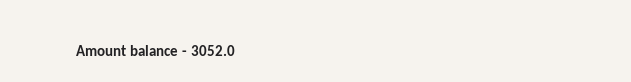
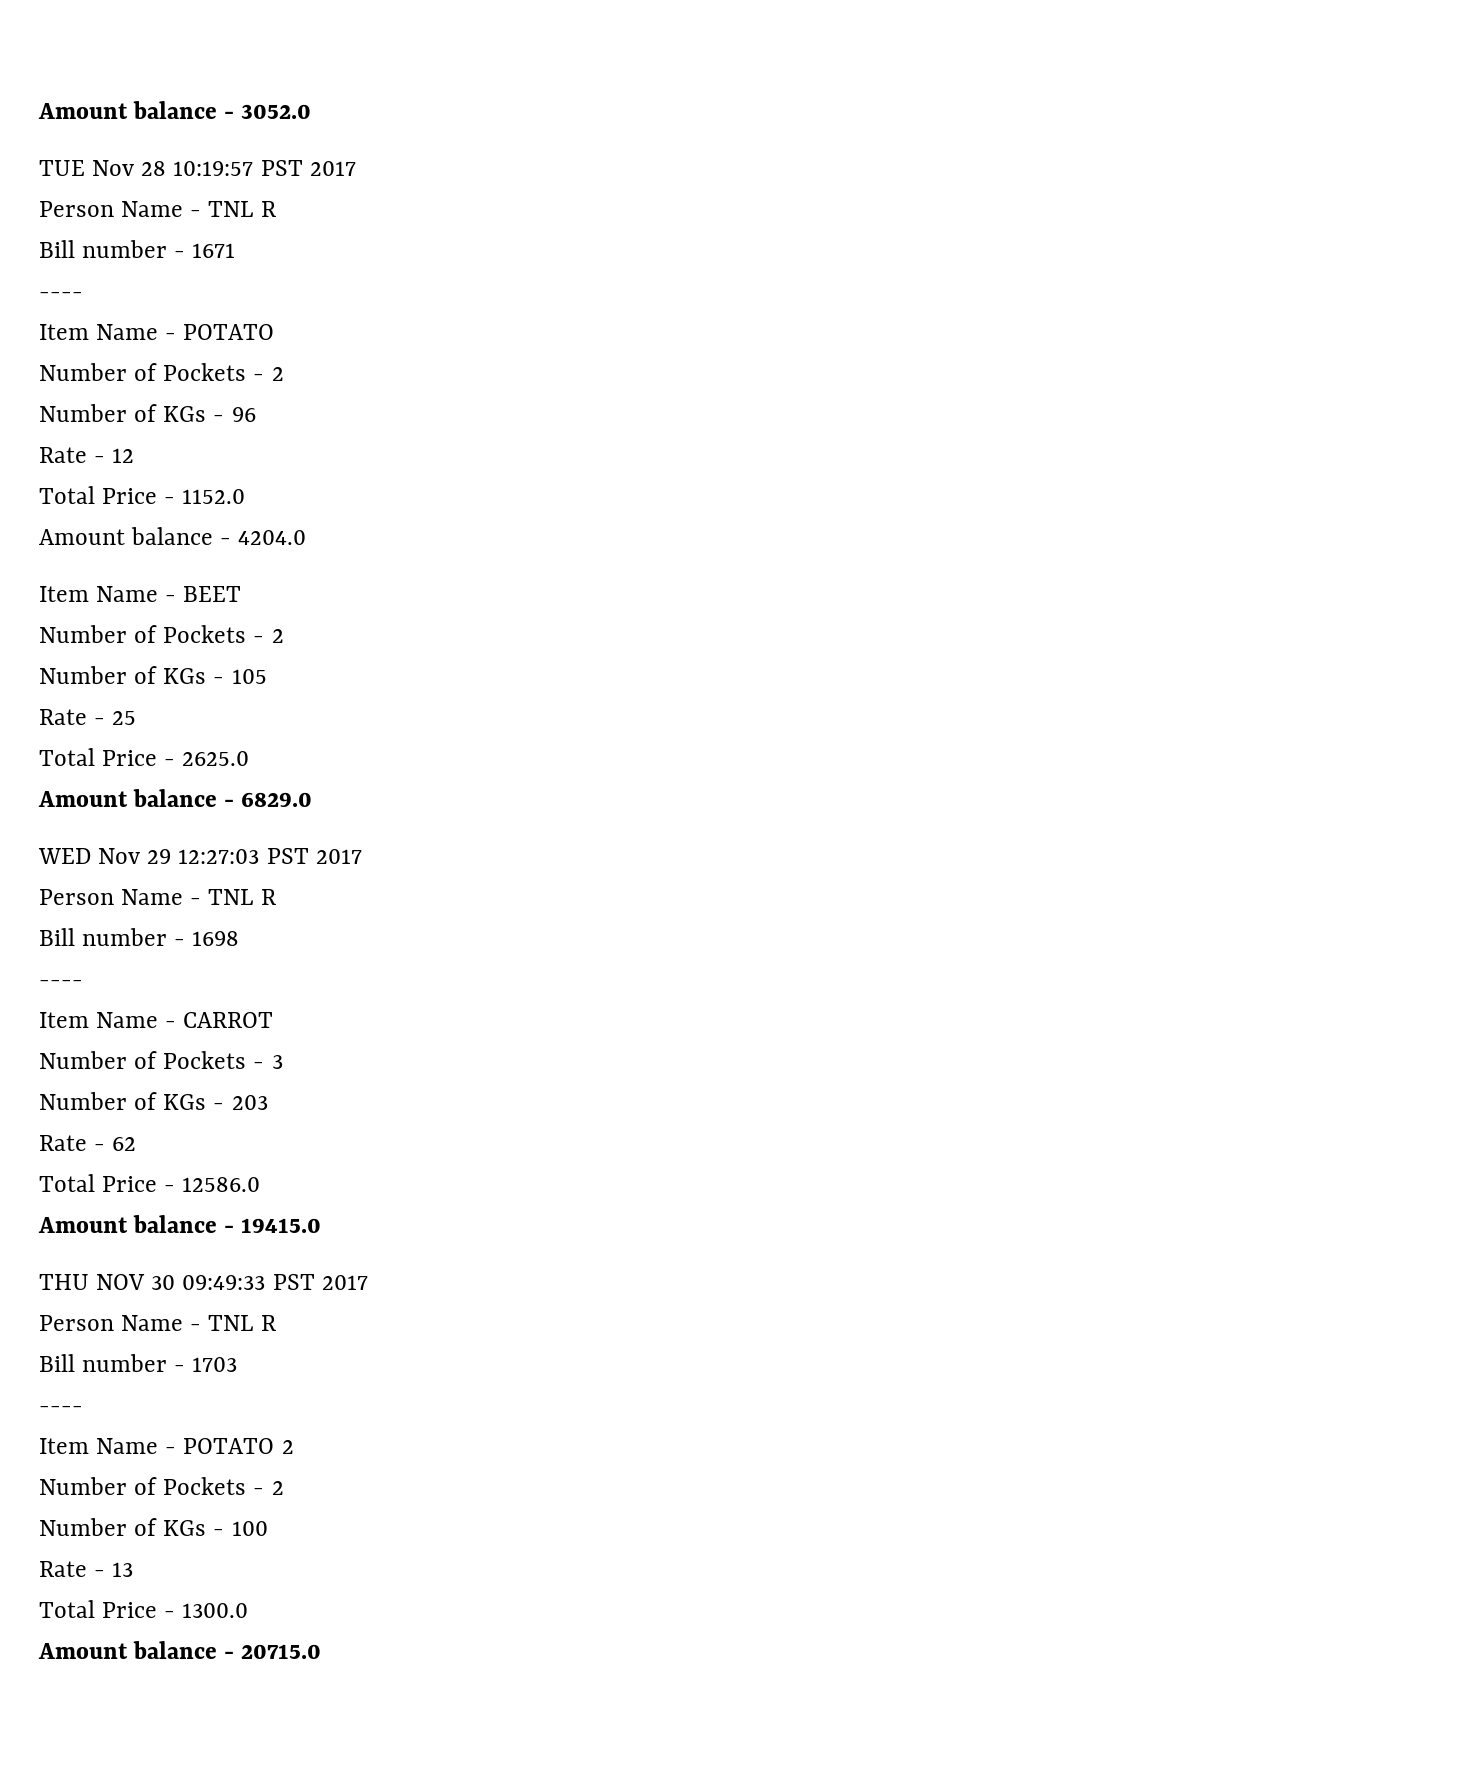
(235, 50) none -> [39,160,356,176] [39,201,276,217] [39,240,236,258] [39,292,83,299] [39,324,275,340] [39,363,284,381] [39,404,256,422] [39,447,135,463] [39,486,246,504] [39,527,307,545] [39,586,242,602] [39,625,284,643] [39,666,267,684] [39,709,137,725] [39,748,250,766] [38,789,313,807] [38,848,362,864] [39,889,276,905] [39,928,240,946] [39,980,83,987] [39,1012,274,1028] [39,1051,283,1069] [39,1092,268,1110] [39,1135,137,1151] [39,1174,261,1192] [38,1215,322,1233] [39,1274,368,1290] [39,1315,276,1331] [39,1354,238,1372] [39,1406,83,1413] [39,1438,294,1454] [39,1477,284,1495] [39,1518,268,1536] [39,1561,134,1577] [39,1600,249,1618] [38,1641,322,1659] // TUE Nov 28 10:19:57 PST 2017 // Person Name - TNL R // Bill number - 1671 // ---- // Item Name - POTATO // Number of Pockets - 2 // Number of KGs - 96 // Rate - 12 // Total Price - 1152.0 // Amount balance - 4204.0 // Item Name - BEET // Number of Pockets - 2 // Number of KGs - 105 // Rate - 25 // Total Price - 2625.0 // Amount balance - 6829.0 // WED Nov 29 12:27:03 PST 2017 // Person Name - TNL R // Bill number - 1698 // ---- // Item Name - CARROT // Number of Pockets - 3 // Number of KGs - 203 // Rate - 62 // Total Price - 12586.0 // Amount balance - 19415.0 // THU NOV 30 09:49:33 PST 2017 // Person Name - TNL R // Bill number - 1703 // ---- // Item Name - POTATO 2 // Number of Pockets - 2 // Number of KGs - 100 // Rate - 13 // Total Price - 1300.0 // Amount balance - 20715.0

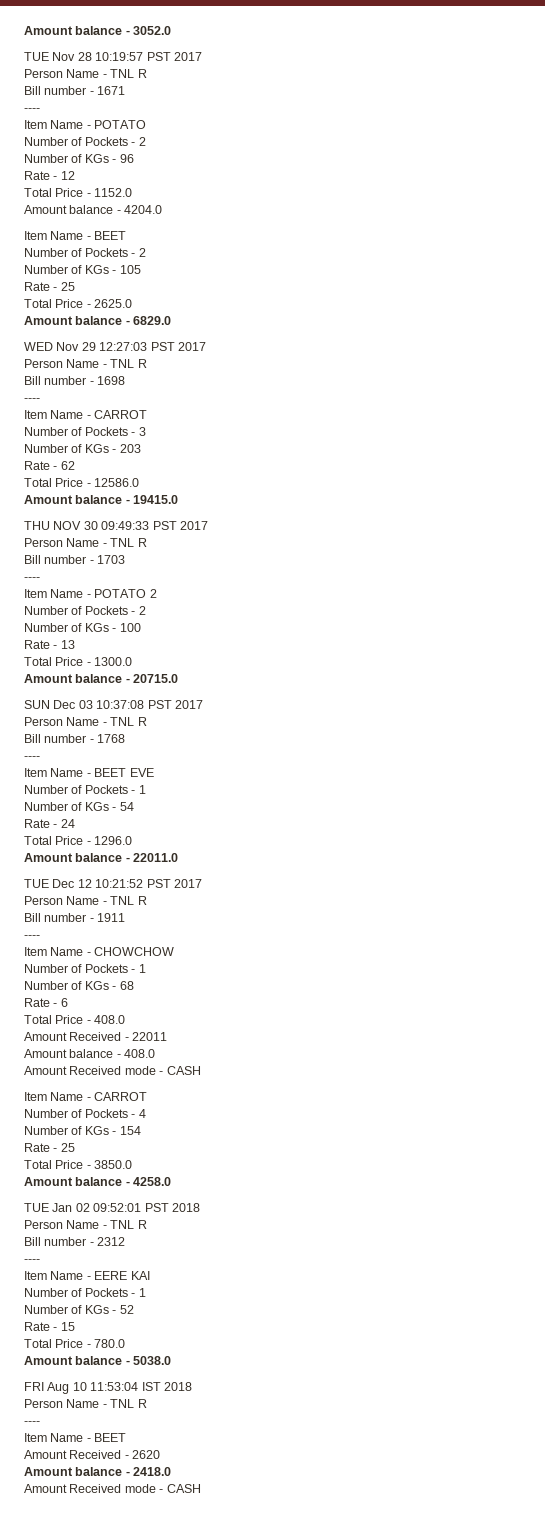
(322, 1651) none -> [24,700,203,709] [24,717,147,726] [24,734,126,743] [24,756,40,760] [24,768,154,777] [24,785,146,794] [24,802,134,811] [24,819,75,828] [24,836,133,845] [24,853,179,862] [24,879,202,888] [24,896,147,905] [24,913,126,922] [24,935,40,939] [24,947,175,956] [24,964,146,973] [24,981,134,990] [24,998,68,1007] [24,1015,126,1024] [24,1032,168,1041] [24,1049,156,1058] [24,1066,201,1075] [24,1092,148,1101] [24,1109,146,1118] [24,1126,141,1135] [24,1143,75,1152] [24,1160,133,1169] [24,1177,172,1186] [24,1203,200,1212] [24,1220,147,1229] [24,1237,126,1246] [24,1259,40,1263] [24,1271,150,1280] [24,1288,146,1297] [24,1305,134,1314] [24,1322,75,1331] [24,1339,126,1348] [24,1356,172,1365] [24,1382,192,1394] [24,1399,147,1408] [24,1421,40,1425] [24,1433,127,1442] [24,1450,161,1459] [24,1467,172,1476] [24,1484,201,1493] // SUN Dec 03 10:37:08 PST 2017 // Person Name - TNL R // Bill number - 1768 // ---- // Item Name - BEET EVE // Number of Pockets - 1 // Number of KGs - 54 // Rate - 24 // Total Price - 1296.0 // Amount balance - 22011.0 // TUE Dec 12 10:21:52 PST 2017 // Person Name - TNL R // Bill number - 1911 // ---- // Item Name - CHOWCHOW // Number of Pockets - 1 // Number of KGs - 68 // Rate - 6 // Total Price - 408.0 // Amount Received - 22011 // Amount balance - 408.0 // Amount Received mode - CASH // Item Name - CARROT // Number of Pockets - 4 // Number of KGs - 154 // Rate - 25 // Total Price - 3850.0 // Amount balance - 4258.0 // TUE Jan 02 09:52:01 PST 2018 // Person Name - TNL R // Bill number - 2312 // ---- // Item Name - EERE KAI // Number of Pockets - 1 // Number of KGs - 52 // Rate - 15 // Total Price - 780.0 // Amount balance - 5038.0 // FRI Aug 10 11:53:04 IST 2018 // Person Name - TNL R // ---- // Item Name - BEET // Amount Received - 2620 // Amount balance - 2418.0 // Amount Received mode - CASH

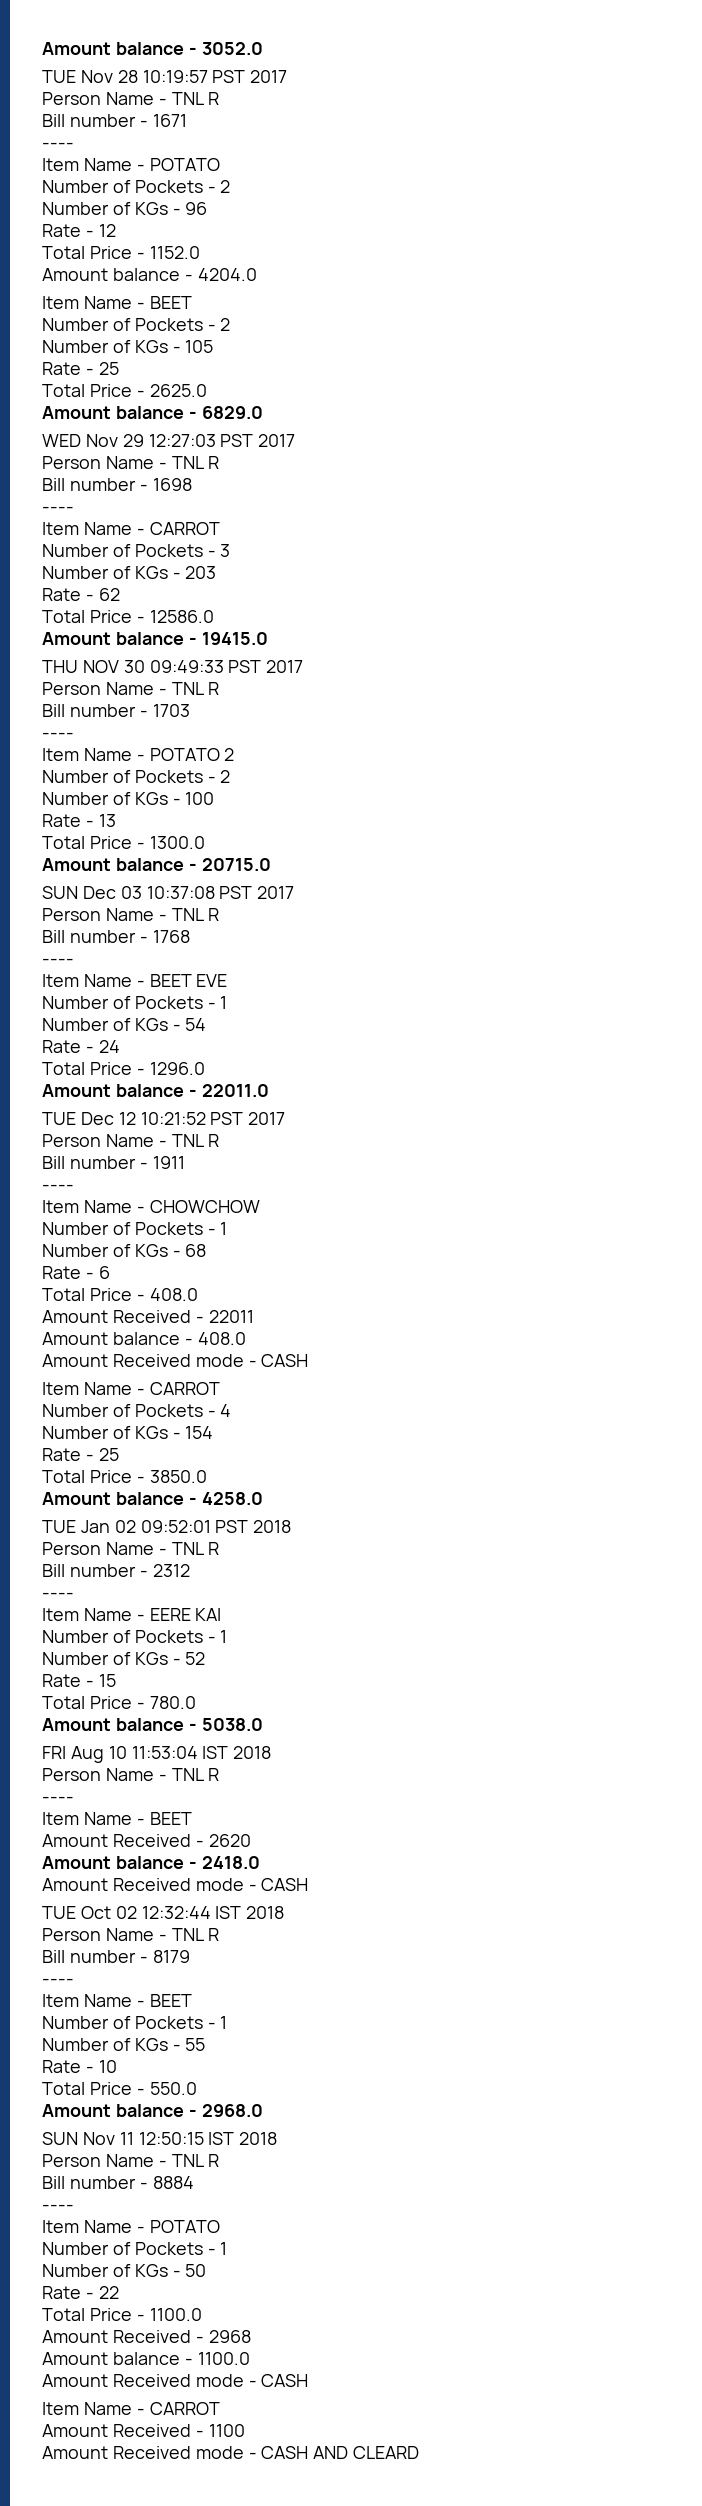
(201, 1488) none -> [42,1906,285,1919] [42,1928,220,1941] [42,1950,190,1963] [42,1978,74,1985] [42,1994,192,2007] [42,2016,228,2029] [42,2038,206,2051] [42,2060,117,2073] [42,2082,197,2095] [42,2104,263,2117] [42,2132,278,2145] [42,2154,220,2167] [42,2176,194,2189] [42,2204,74,2211] [42,2220,220,2233] [42,2242,228,2255] [42,2264,207,2277] [42,2286,119,2299] [42,2308,202,2321] [42,2330,251,2343] [42,2352,250,2365] [42,2374,309,2387] [42,2402,220,2415] [42,2424,245,2437] [42,2446,420,2459] // TUE Oct 02 12:32:44 IST 2018 // Person Name - TNL R // Bill number - 8179 // ---- // Item Name - BEET // Number of Pockets - 1 // Number of KGs - 55 // Rate - 10 // Total Price - 550.0 // Amount balance - 2968.0 // SUN Nov 11 12:50:15 IST 2018 // Person Name - TNL R // Bill number - 8884 // ---- // Item Name - POTATO // Number of Pockets - 1 // Number of KGs - 50 // Rate - 22 // Total Price - 1100.0 // Amount Received - 2968 // Amount balance - 1100.0 // Amount Received mode - CASH // Item Name - CARROT // Amount Received - 1100 // Amount Received mode - CASH AND CLEARD

